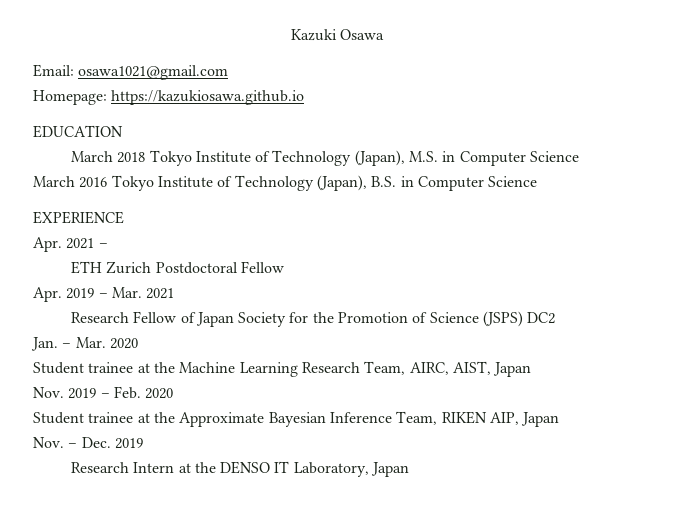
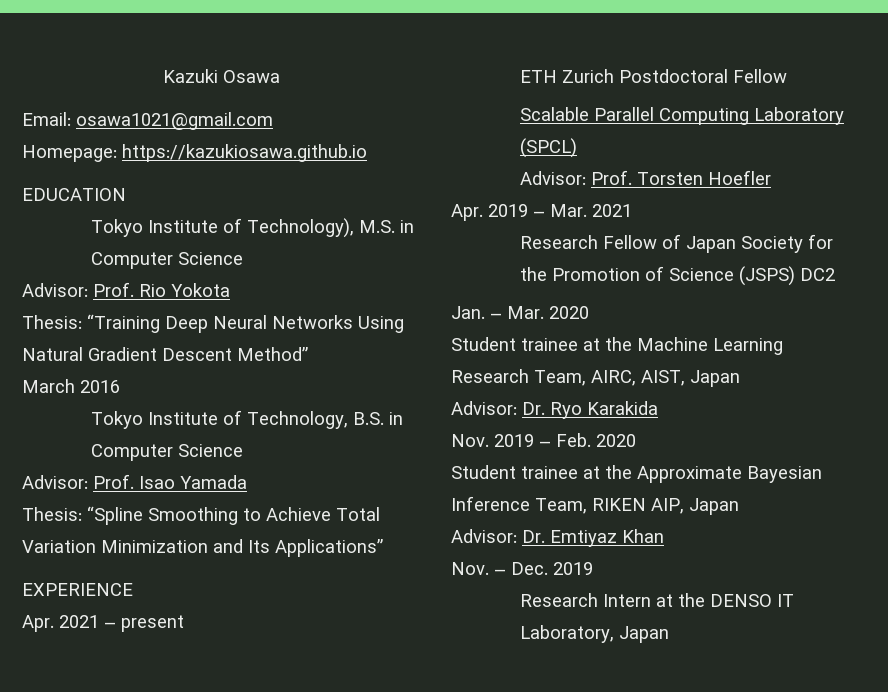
[70,150,405,166] March 2018 Tokyo Institute of Technology (Japan), -> [90,218,354,238] Tokyo Institute of Technology),
(580, 156) none -> [22,282,230,297] [22,314,404,333] [22,347,308,361] // Advisor: Prof. Rio Yokota // Thesis: “Training Deep Neural Networks Using Natural Gradient Descent Method”
[111,175,367,191] Tokyo Institute of Technology (Japan), -> [90,410,348,429] // Tokyo Institute of Technology,
(538, 181) none -> [22,474,247,489] [22,506,380,525] [22,539,383,557] // Advisor: Prof. Isao Yamada // Thesis: “Spline Smoothing to Achieve Total Variation Minimization and Its Applications”
(108, 245) none -> [121,615,184,632] present
(284, 267) none -> [519,107,844,125] [519,138,577,158] [519,170,771,185] // Scalable Parallel Computing Laboratory (SPCL) // Advisor: Prof. Torsten Hoefler
(532, 369) none -> [451,401,658,419] // Advisor: Dr. Ryo Karakida
(560, 419) none -> [451,529,664,547] // Advisor: Dr. Emtiyaz Khan

